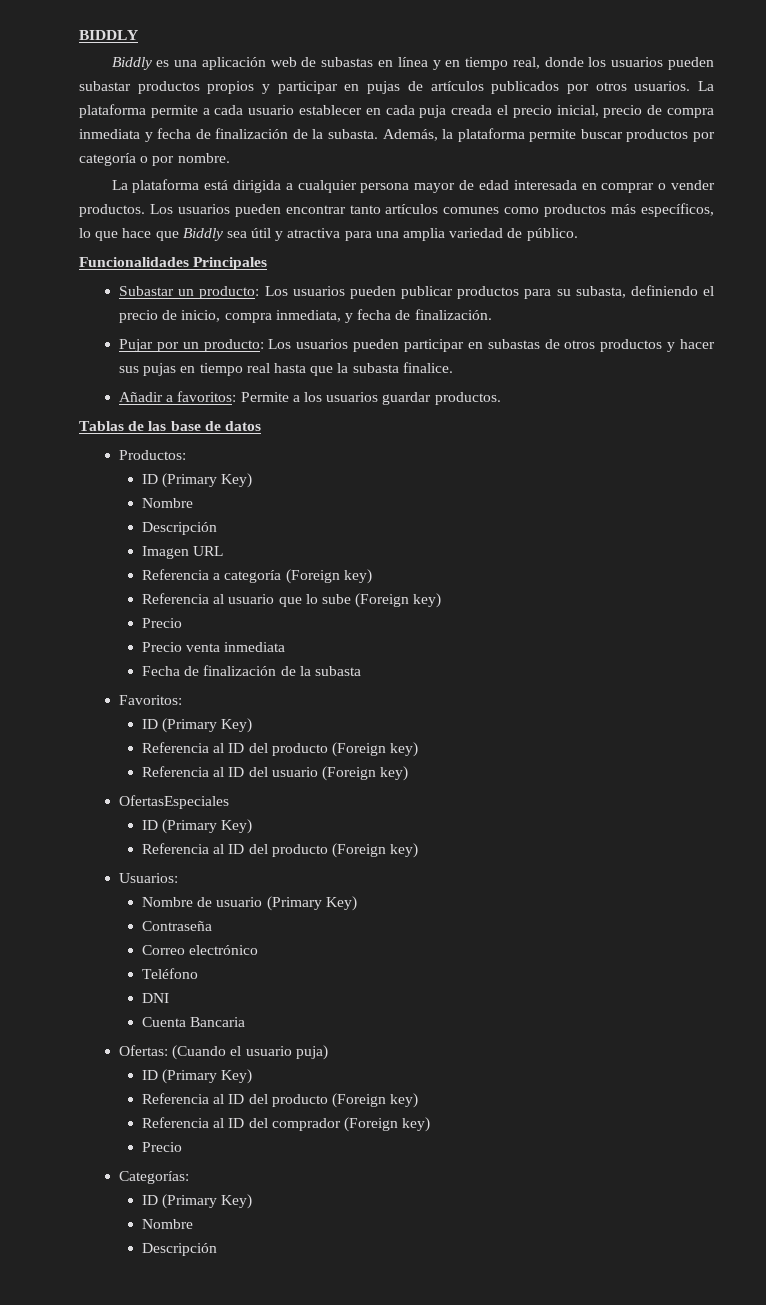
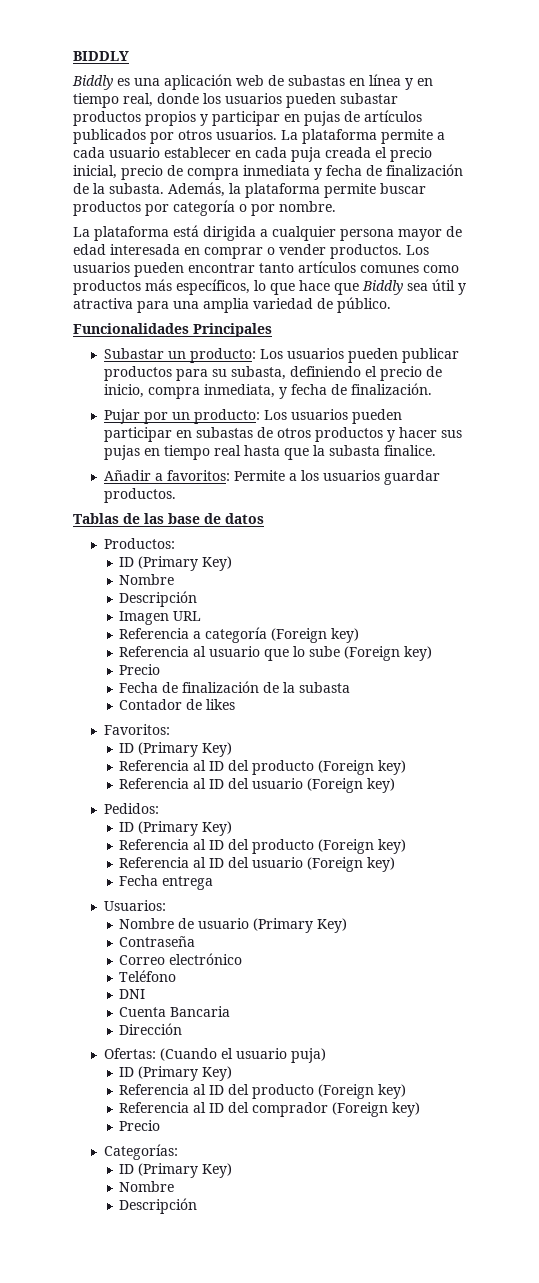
[142,642,286,652] // Precio venta inmediata -> (161, 669) none
(361, 671) none -> [119,699,236,710] // Contador de likes
[119,795,230,809] OfertasEspeciales -> [103,803,159,814] Pedidos:
(419, 850) none -> [119,857,396,872] [119,875,214,890] // Referencia al ID del usuario (Foreign key) // Fecha entrega
(246, 1022) none -> [119,1023,183,1035] // Dirección

